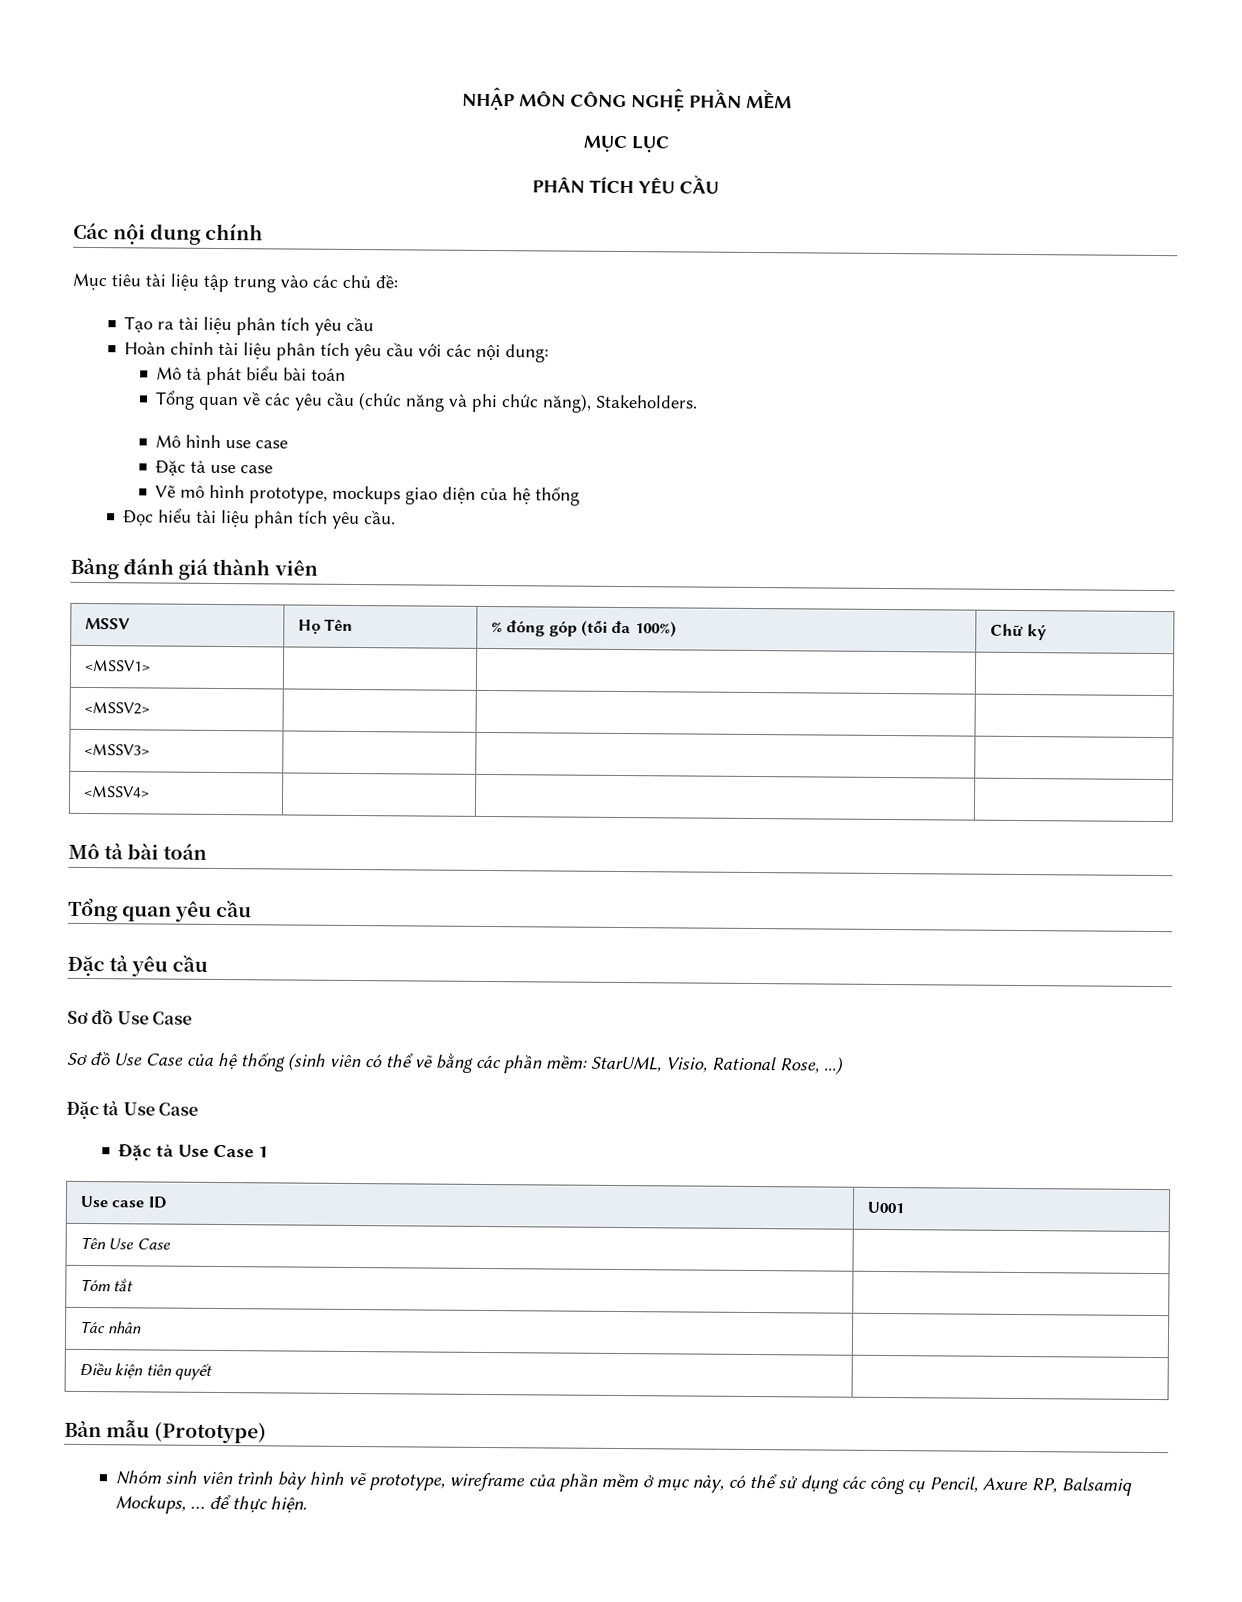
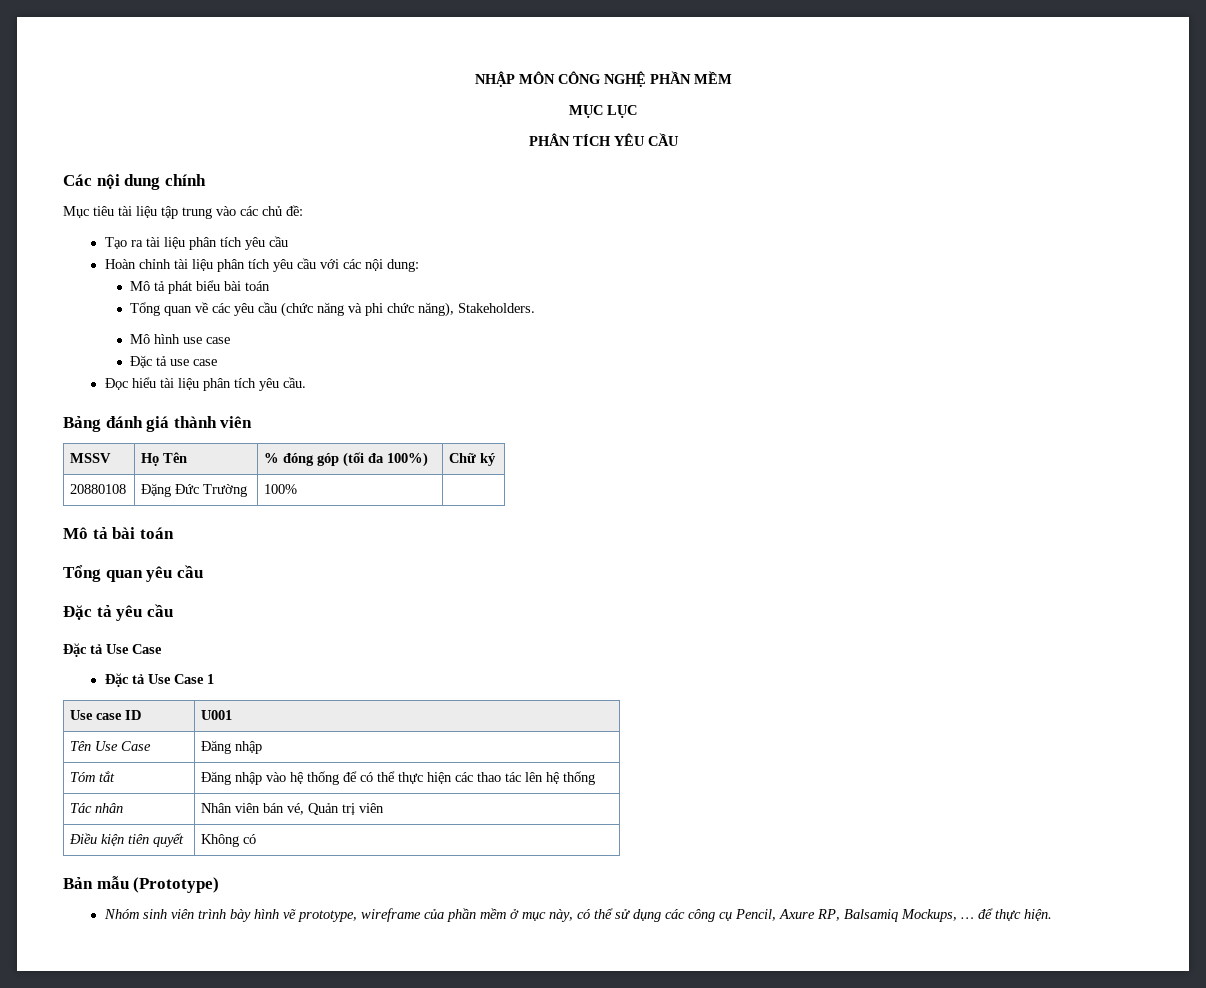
[155,484,581,506] // Vẽ mô hình prototype, mockups giao diện của hệ thống -> (218, 362) none
[83,659,151,672] [83,701,150,715] [83,743,150,756] [83,785,150,798] <MSSV1> | | | // <MSSV2> | | | // <MSSV3> | | | // <MSSV4> | | -> [70,484,127,494] [141,483,248,497] [264,484,298,494] 20880108 | Đặng Đức Trường | 100%
[67,1009,193,1025] [67,1051,844,1075] // Sơ đồ Use Case // Sơ đồ Use Case của hệ thống (sinh viên có thể vẽ bằng các phần mềm: StarUML, Visio, Rational Rose, ...) -> (173, 610) none
(171, 1244) none -> [201,740,263,754] Đăng nhập
[78,1320,143,1334] // Tác nhân | -> [201,771,596,785] [70,803,124,813] [201,803,385,815] Đăng nhập vào hệ thống để có thể thực hiện các thao tác lên hệ thống // Tác nhân | Nhân viên bán vé, Quản trị viên
(213, 1371) none -> [201,834,257,847] Không có

